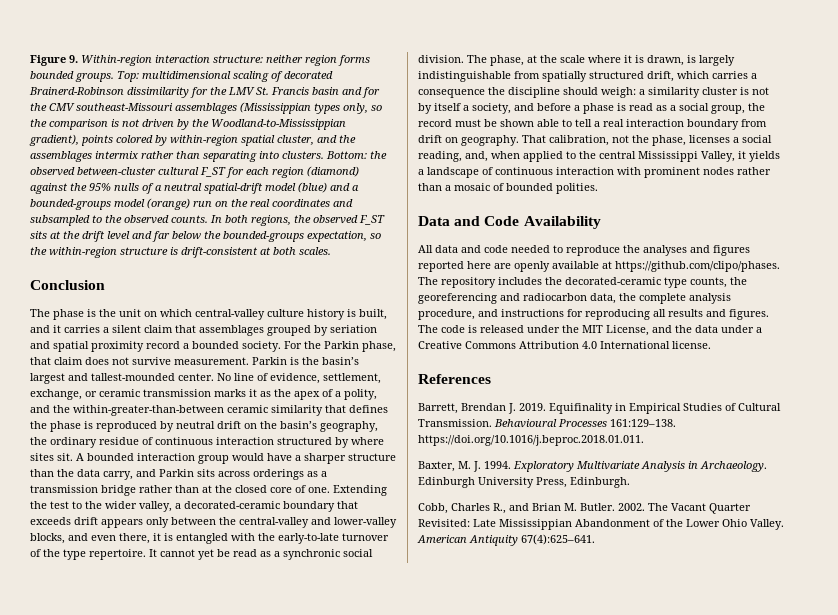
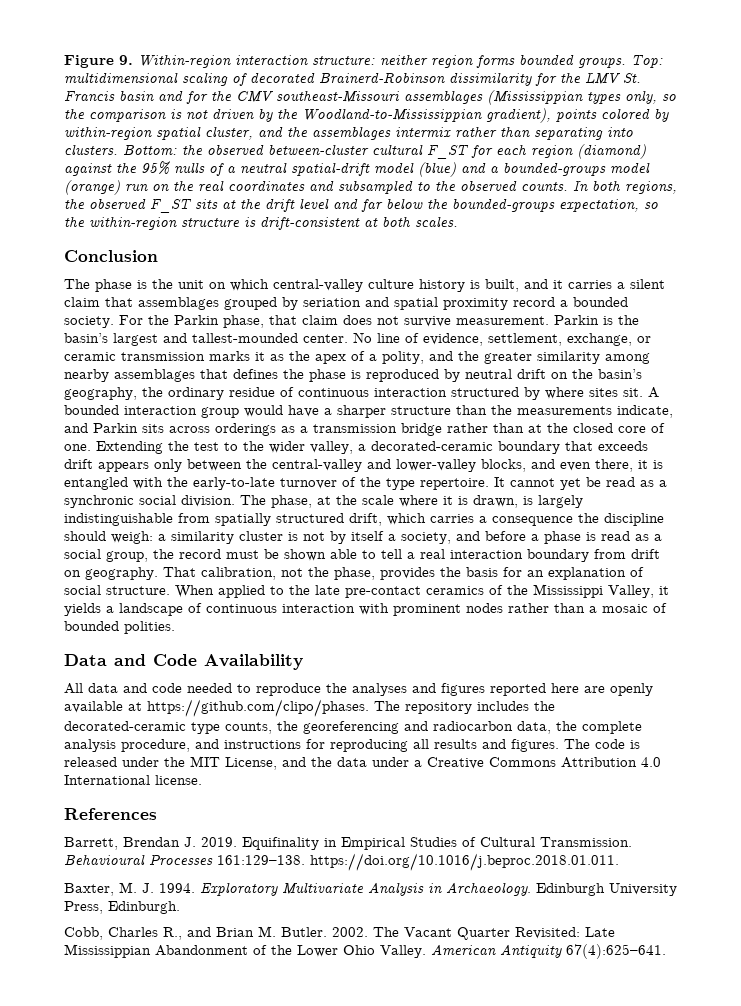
[73,405,323,416] within-greater-than-between ceramic similarity -> [484,351,650,364] [64,369,195,382] greater similarity among nearby assemblages
[77,469,133,480] data carry, -> [517,405,673,418] measurements indicate,
[689,135,772,143] [418,151,636,162] licenses a social reading, and, when applied to the central -> [380,567,644,580] [64,585,528,598] provides the basis for an explanation of social structure. When applied to the late pre-contact ceramics of the

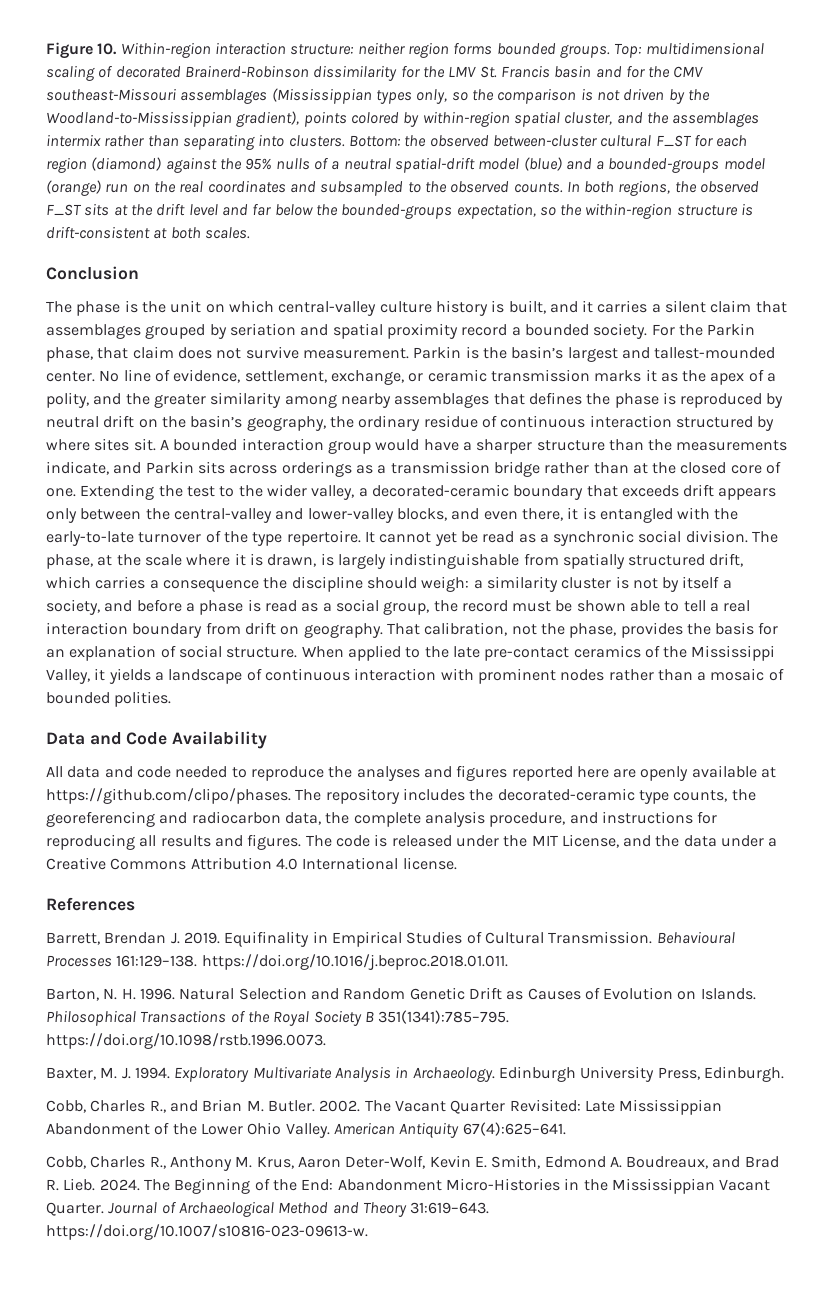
[119,55,133,65] 9. -> [97,43,118,55] 10.
(619, 862) none -> [46,987,756,1001] [46,1010,510,1026] [46,1033,326,1049] // Barton, N. H. 1996. Natural Selection and Random Genetic Drift as Causes of Evolution on Islands. Philosophical Transactions of the Royal Society B 351(1341):785–795. https://doi.org/10.1098/rstb.1996.0073.
(666, 951) none -> [46,1155,779,1171] [46,1178,771,1194] [46,1201,490,1217] [46,1224,368,1240] // Cobb, Charles R., Anthony M. Krus, Aaron Deter-Wolf, Kevin E. Smith, Edmond A. Boudreaux, and Brad R. Lieb. 2024. The Beginning of the End: Abandonment Micro-Histories in the Mississippian Vacant Quarter. Journal of Archaeological Method and Theory 31:619–643. https://doi.org/10.1007/s10816-023-09613-w.

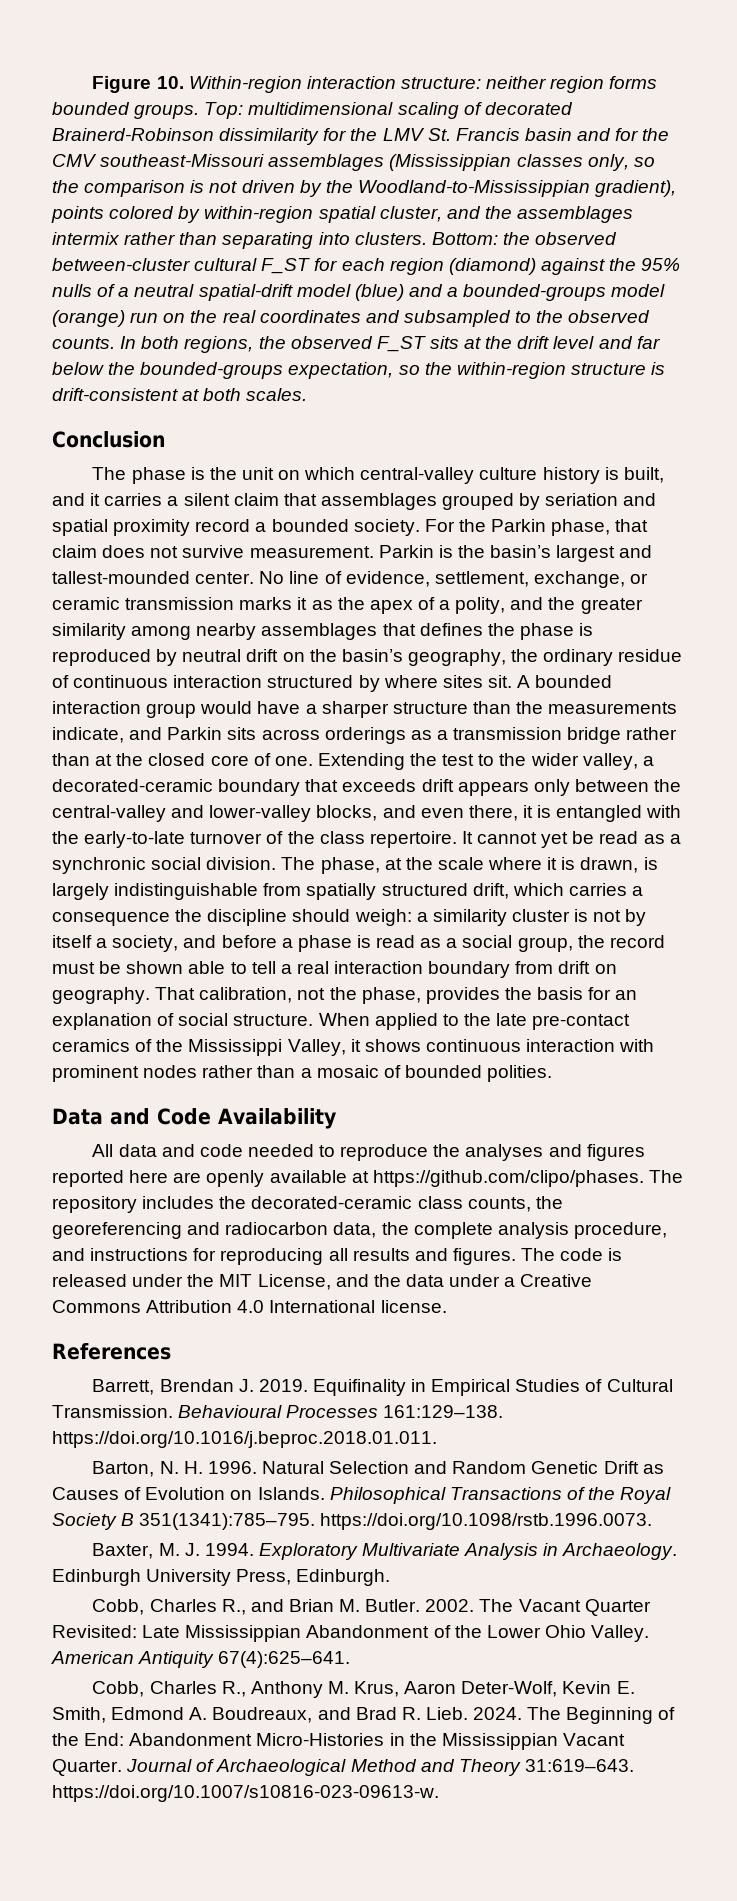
[375,90,412,104] types -> [516,154,583,167] classes
[252,532,283,546] type -> [319,831,365,844] class
[108,668,262,684] yields a landscape of -> [364,1039,421,1052] shows
[638,790,669,804] type -> [417,1196,463,1209] class

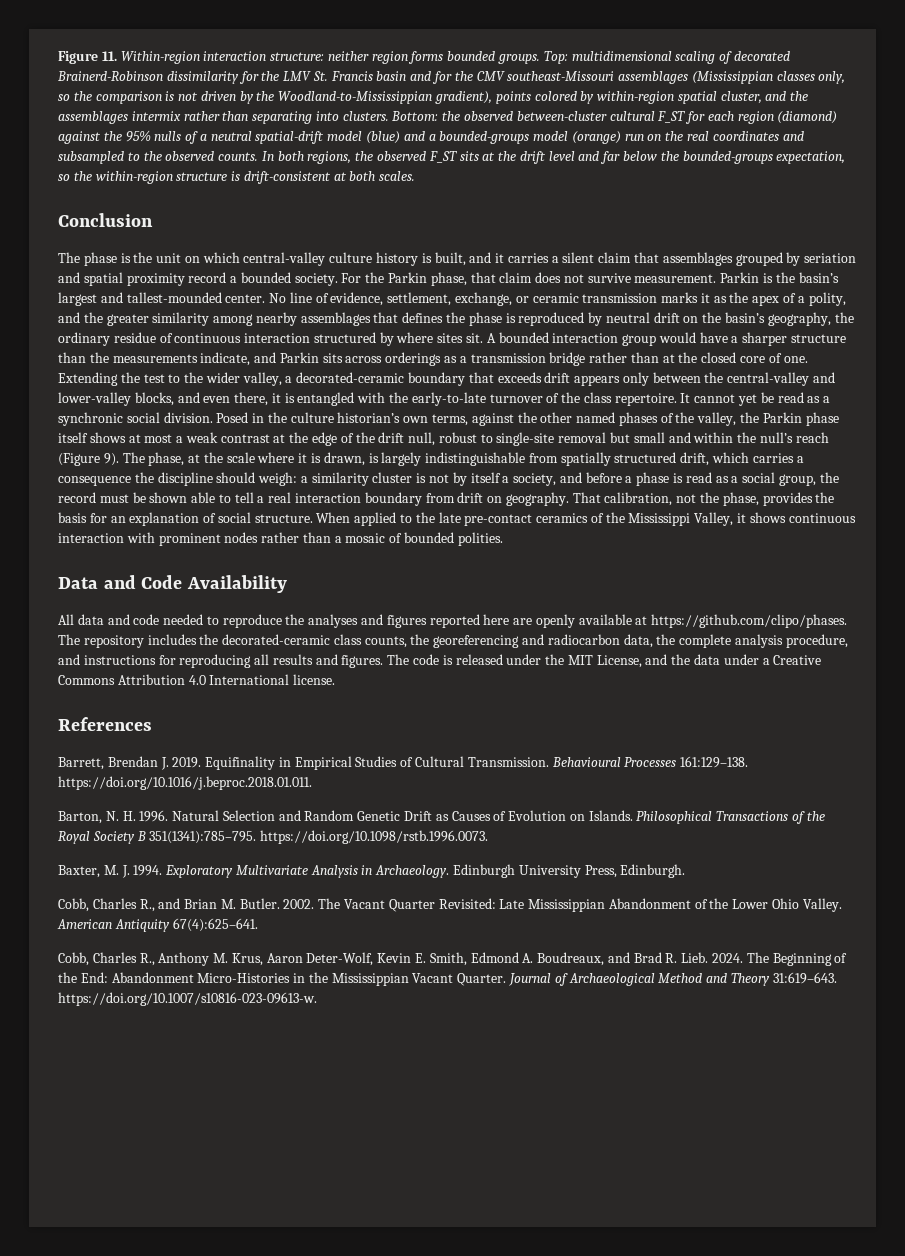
[156,76,184,89] 10. -> [101,51,117,61] 11.
(277, 863) none -> [216,412,839,426] [58,432,829,446] [58,453,119,466] Posed in the culture historian’s own terms, against the other named phases of the valley, the Parkin phase itself shows at most a weak contrast at the edge of the drift null, robust to single-site removal but small and within the null’s reach (Figure 9).

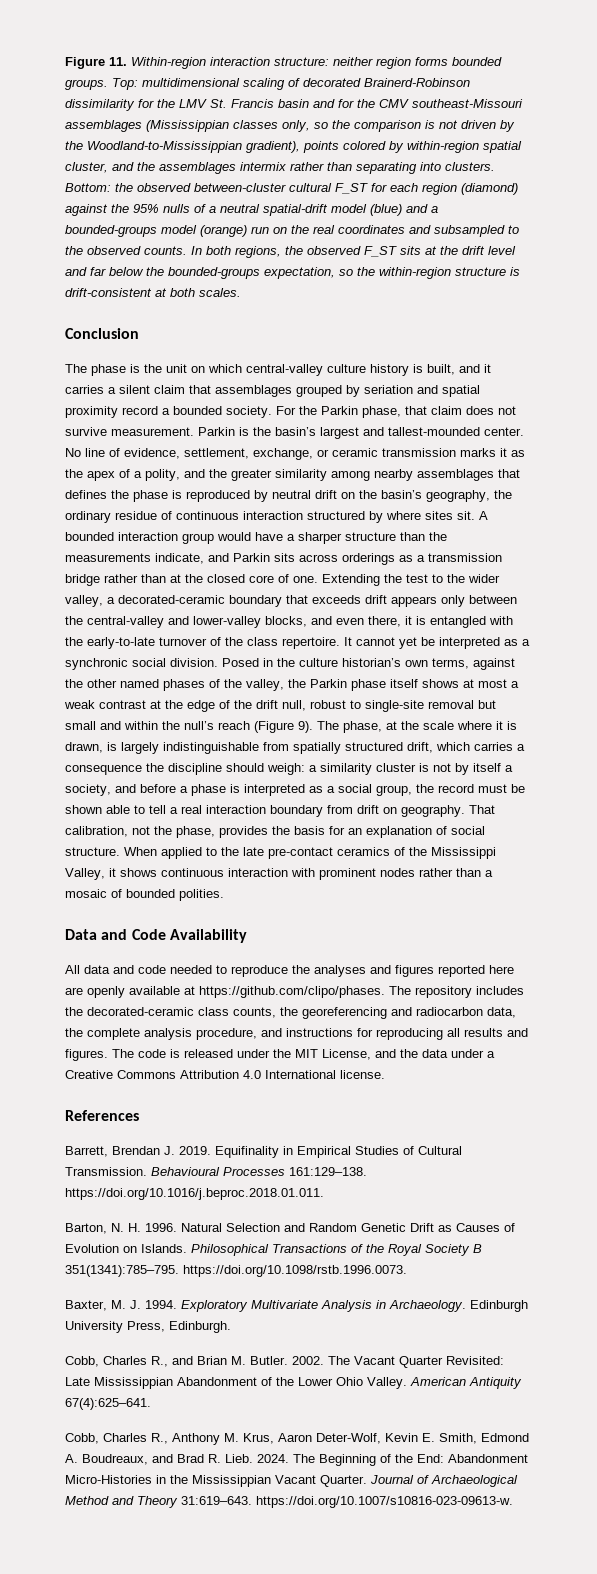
[777,392,804,403] read -> [439,637,500,649] interpreted
[685,472,712,483] read -> [244,784,305,796] interpreted

